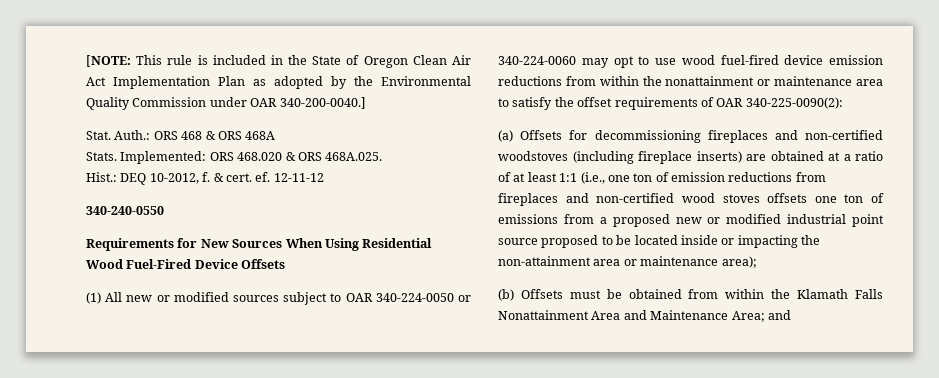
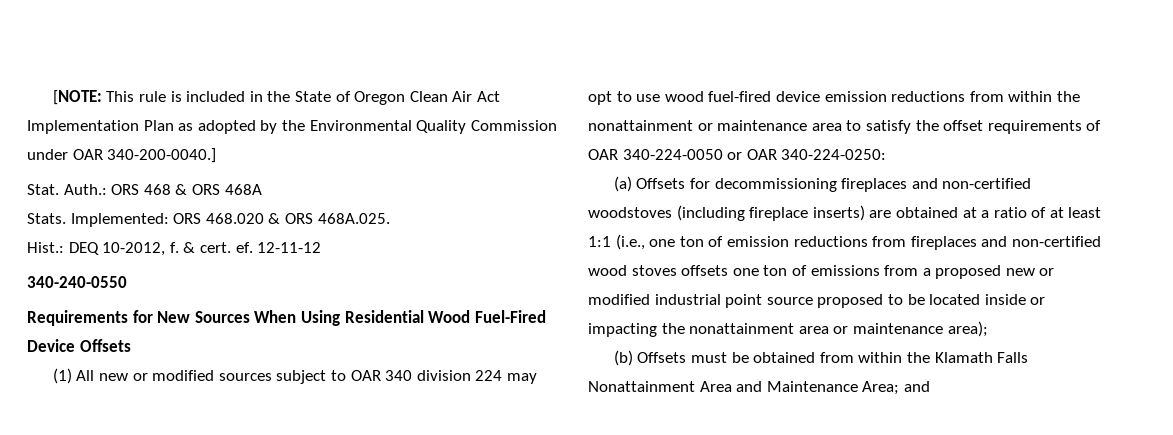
[375,293,471,302] [498,56,576,65] 340-224-0050 or 340-224-0060 -> [385,370,503,381] 340 division 224
[745,97,843,109] 340-225-0090(2): -> [622,149,887,160] 340-224-0050 or OAR 340-224-0250:
[498,256,591,266] non-attainment -> [689,323,795,334] nonattainment

